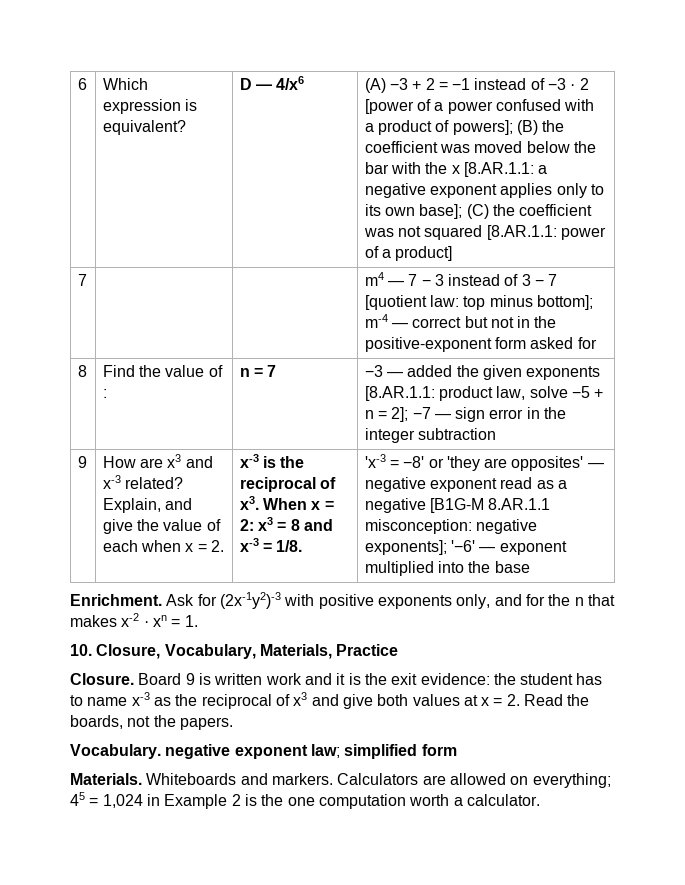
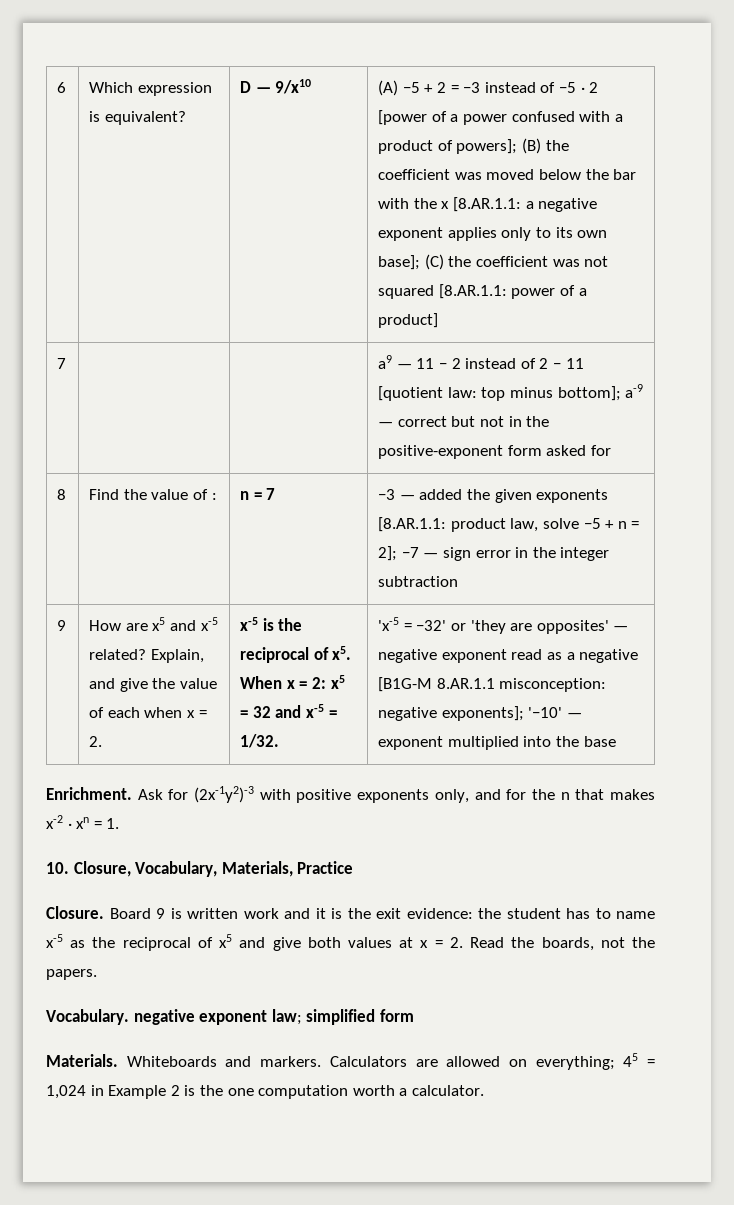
[276,76,305,90] 4/x6 -> [275,79,312,94] 9/x10
[389,78,408,90] −3 -> [402,82,420,93] −5
[452,78,567,90] −1 instead of −3 -> [463,82,577,93] −3 instead of −5
[364,272,558,286] m4 — 7 − 3 instead of 3 − 7 -> [378,355,584,369] a9 — 11 − 2 instead of 2 − 11
[364,314,388,328] m-4 -> [625,384,644,398] a-9
[167,454,213,468] [102,475,121,489] x3 and x-3 -> [152,617,218,631] x5 and x-5
[239,454,259,468] x-3 -> [240,617,259,631] x-5
[239,496,259,510] x3. -> [332,646,352,660] x5.
[257,517,333,531] [239,538,303,552] [364,454,425,468] x3 = 8 and x-3 = 1/8. | 'x-3 = −8' -> [330,675,345,689] [240,704,337,718] [240,734,280,748] [378,617,447,631] x5 = 32 and x-5 = 1/32. | 'x-5 = −32'
[450,540,475,552] '−6' -> [528,707,563,718] '−10'
[131,692,150,706] x-3 -> [46,934,63,948] x-5
[293,692,308,706] x3 -> [219,934,233,948] x5

